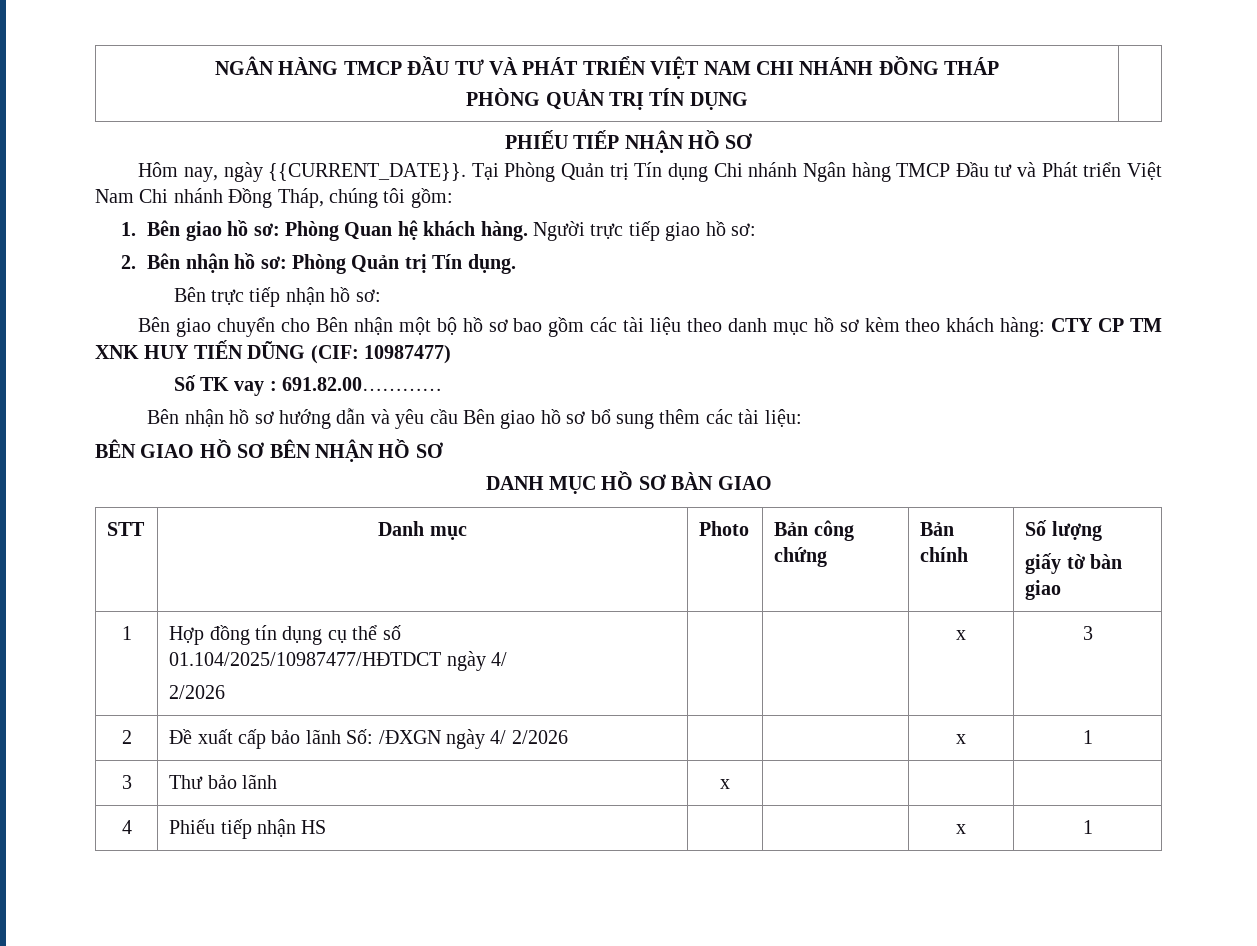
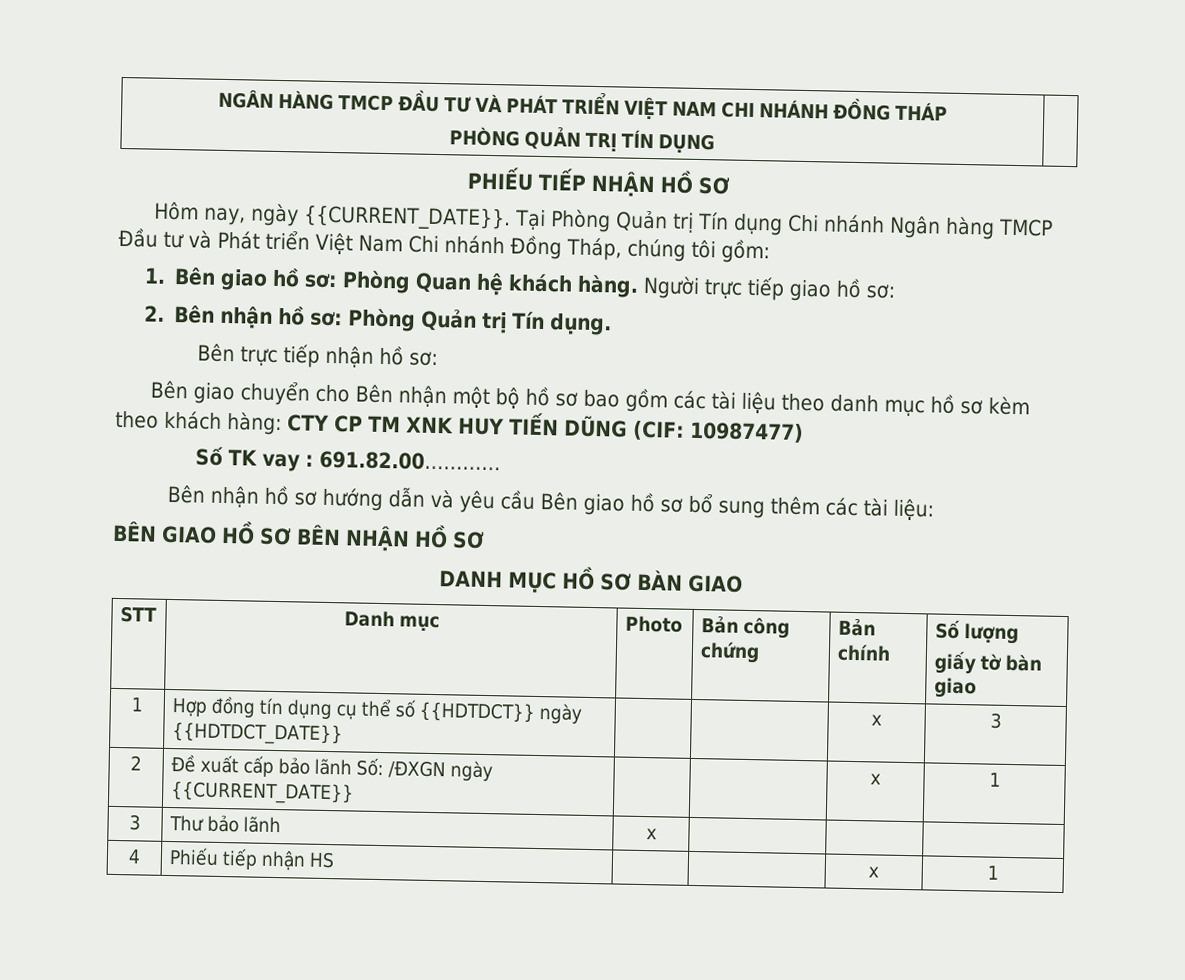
[169,651,507,671] [169,685,226,699] 01.104/2025/10987477/HĐTDCT ngày 4/ // 2/2026 -> [418,701,582,724] [171,722,343,746] {{HDTDCT}} ngày {{HDTDCT_DATE}}
[490,730,568,744] 4/ 2/2026 -> [170,781,354,805] {{CURRENT_DATE}}

